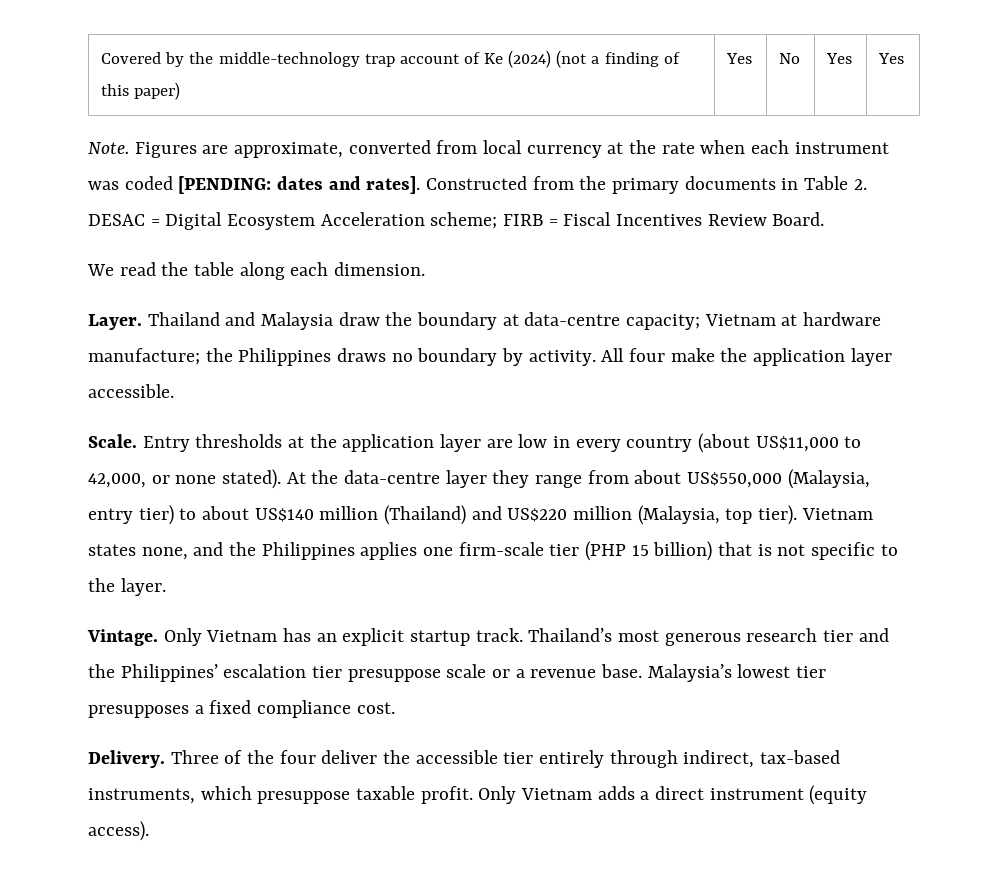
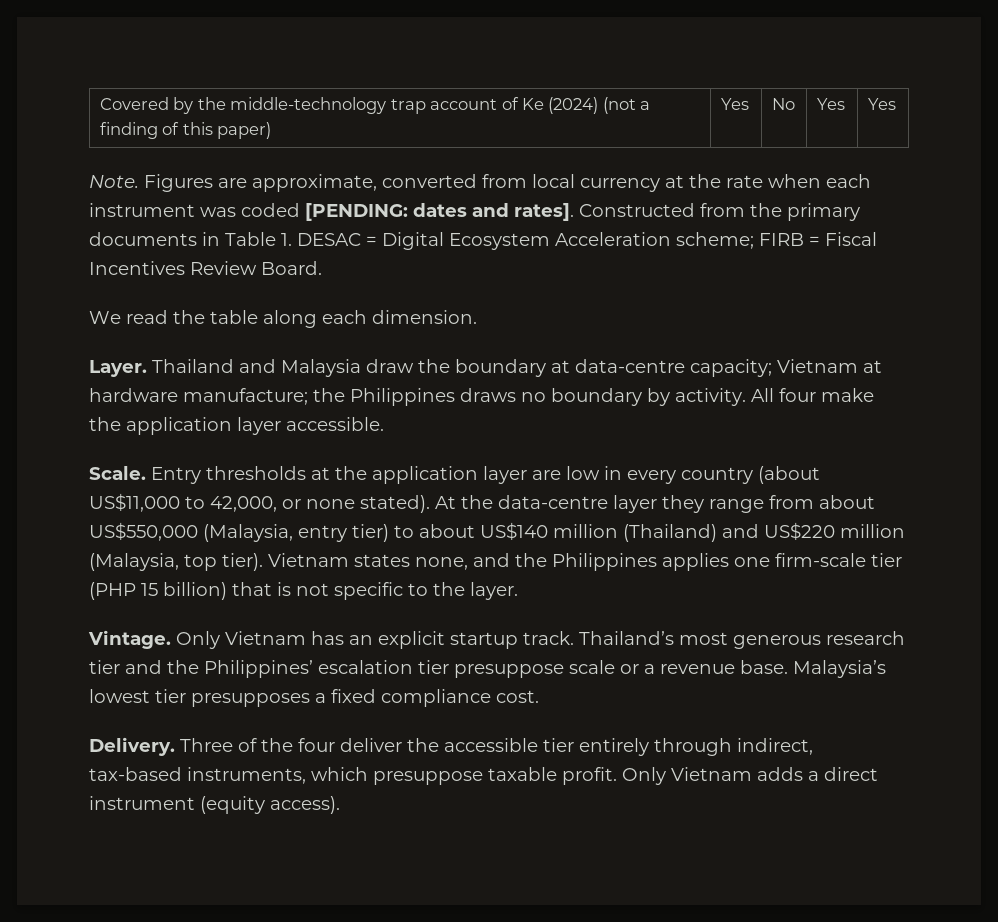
[853,179,867,190] 2. -> [281,233,292,246] 1.

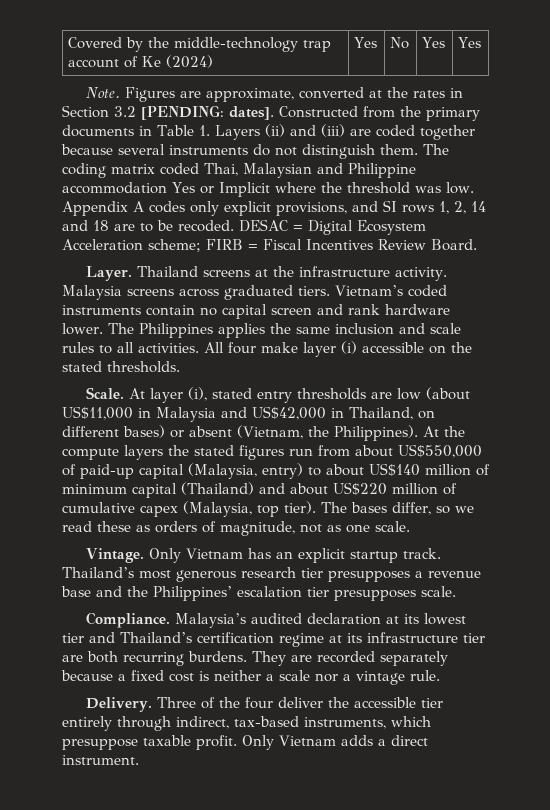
[602,97,651,114] [99,122,272,139] (not a finding of this paper) -> (214, 61) none
[482,174,871,192] [89,203,574,221] from local currency at the rate when each instrument was coded [PENDING: dates and rates]. -> [369,87,464,98] [62,105,274,120] at the rates in Section 3.2 [PENDING: dates].
(292, 239) none -> [214,124,475,140] [61,144,449,159] [62,163,416,178] [62,182,474,197] [62,200,486,216] [62,220,234,232] Layers (ii) and (iii) are coded together because several instruments do not distinguish them. The coding matrix coded Thai, Malaysian and Philippine accommodation Yes or Implicit where the threshold was low. Appendix A codes only explicit provisions, and SI rows 1, 2, 14 and 18 are to be recoded.
[89,310,477,328] [89,359,882,377] [89,388,874,406] [89,417,384,435] [89,466,820,484] [89,493,875,513] [89,522,389,542] We read the table along each dimension. // Layer. Thailand and Malaysia draw the boundary at data-centre capacity; Vietnam at hardware manufacture; the Philippines draws no boundary by activity. All four make the application layer accessible. // Scale. Entry thresholds at the application layer are low in every country (about US$11,000 to 42,000, or none stated). At the data-centre layer they range from about US$550,000 (Malaysia, entry tier) -> [86,266,448,281] [62,285,447,300] [62,304,450,319] [62,323,461,338] [62,341,472,357] [62,361,180,373] [86,387,471,403] [62,406,435,422] [62,425,465,441] [62,444,482,460] [62,463,303,479] Layer. Thailand screens at the infrastructure activity. Malaysia screens across graduated tiers. Vietnam’s coded instruments contain no capital screen and rank hardware lower. The Philippines applies the same inclusion and scale rules to all activities. All four make layer (i) accessible on the stated thresholds. // Scale. At layer (i), stated entry thresholds are low (about US$11,000 in Malaysia and US$42,000 in Thailand, on different bases) or absent (Vietnam, the Philippines). At the compute layers the stated figures run from about US$550,000 of paid-up capital (Malaysia, entry)
(618, 531) none -> [476,464,490,476] [62,483,177,498] of minimum capital
(759, 531) none -> [290,483,328,495] about
[89,553,902,571] [89,582,518,600] (Malaysia, top tier). Vietnam states none, and the Philippines applies one firm-scale tier (PHP 15 billion) that is not specific to the layer. -> [443,483,457,495] [62,501,474,517] [62,521,410,536] of cumulative capex (Malaysia, top tier). The bases differ, so we read these as orders of magnitude, not as one scale.
(120, 667) none -> [328,570,481,582] [61,586,91,597] presupposes a revenue base
[454,660,886,678] [89,689,539,707] presuppose scale or a revenue base. Malaysia’s lowest tier presupposes a fixed compliance cost. -> [334,586,456,601] [86,612,467,628] [62,632,485,647] [62,651,448,666] [61,670,440,685] presupposes scale. // Compliance. Malaysia’s audited declaration at its lowest tier and Thailand’s certification regime at its infrastructure tier are both recurring burdens. They are recorded separately because a fixed cost is neither a scale nor a vintage rule.
[89,796,340,814] instrument (equity access). -> [62,755,139,765] instrument.

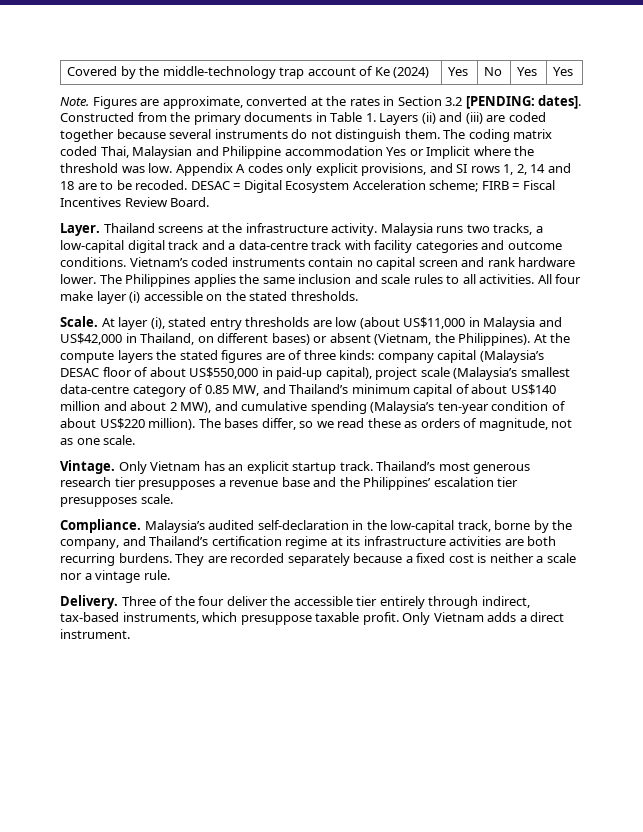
[127,285,330,300] screens across graduated tiers. -> [436,223,543,235] [60,240,562,253] [60,257,126,267] runs two tracks, a low-capital digital track and a data-centre track with facility categories and outcome conditions.
[289,444,482,458] [62,463,490,479] [62,482,457,498] [62,501,316,517] run from about US$550,000 of paid-up capital (Malaysia, entry) to about US$140 million of minimum capital (Thailand) and about US$220 million of cumulative capex (Malaysia, top tier). -> [265,350,544,363] [60,367,570,380] [60,384,556,397] [60,401,566,414] [60,418,196,430] are of three kinds: company capital (Malaysia’s DESAC floor of about US$550,000 in paid-up capital), project scale (Malaysia’s smallest data-centre category of 0.85 MW, and Thailand’s minimum capital of about US$140 million and about 2 MW), and cumulative spending (Malaysia’s ten-year condition of about US$220 million).
[307,613,467,625] [62,633,84,643] declaration at its lowest tier -> [257,520,573,533] [60,539,119,549] self-declaration in the low-capital track, borne by the company,
[463,633,485,643] tier -> [449,536,502,546] activities

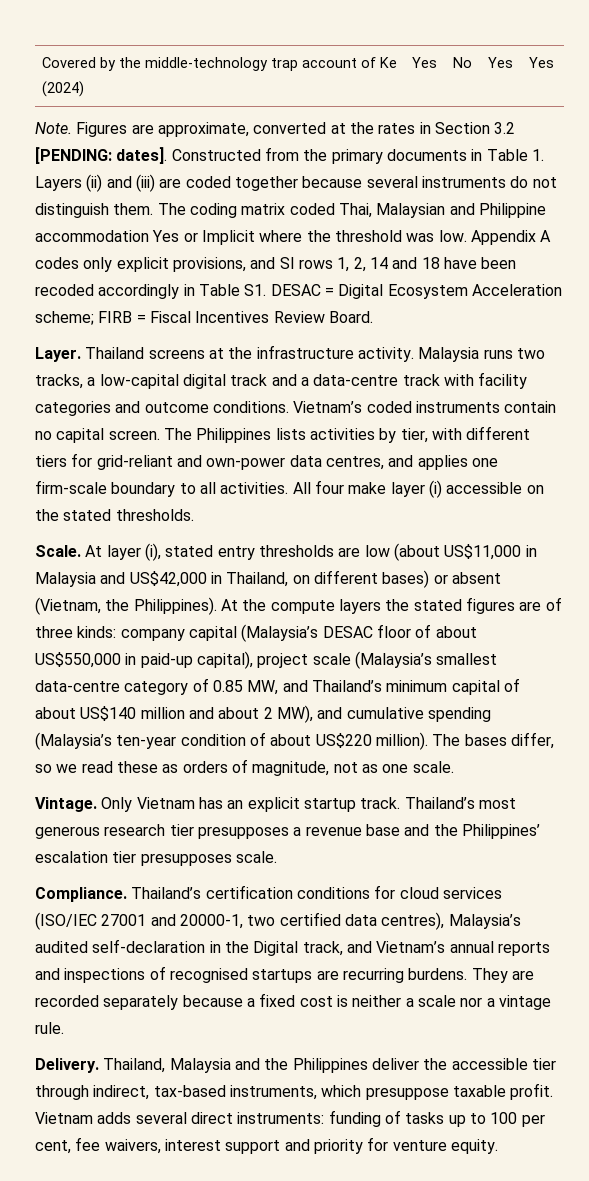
[77,180,188,190] are to be recoded. -> [443,257,517,269] [35,284,267,299] have been recoded accordingly in Table S1.
[418,257,576,267] [60,274,443,287] screen and rank hardware lower. The Philippines applies the same inclusion and scale rules -> [108,426,531,443] [35,453,498,470] [35,480,176,497] screen. The Philippines lists activities by tier, with different tiers for grid-reliant and own-power data centres, and applies one firm-scale boundary
(141, 526) none -> [131,885,502,899] [35,912,445,930] Thailand’s certification conditions for cloud services (ISO/IEC 27001 and 20000-1, two certified data centres),
[390,520,573,533] [60,536,557,549] low-capital track, borne by the company, and Thailand’s certification regime at its infrastructure activities are both -> [253,941,550,956] [35,966,339,983] Digital track, and Vietnam’s annual reports and inspections of recognised startups are
[121,596,225,606] Three of the four -> [103,1058,368,1073] Thailand, Malaysia and the Philippines
[379,596,425,609] entirely -> (556, 1064) none
[402,612,431,625] Only -> (554, 1091) none
[519,612,565,622] [60,629,130,639] a direct instrument. -> [135,1110,545,1127] [35,1137,498,1154] several direct instruments: funding of tasks up to 100 per cent, fee waivers, interest support and priority for venture equity.

